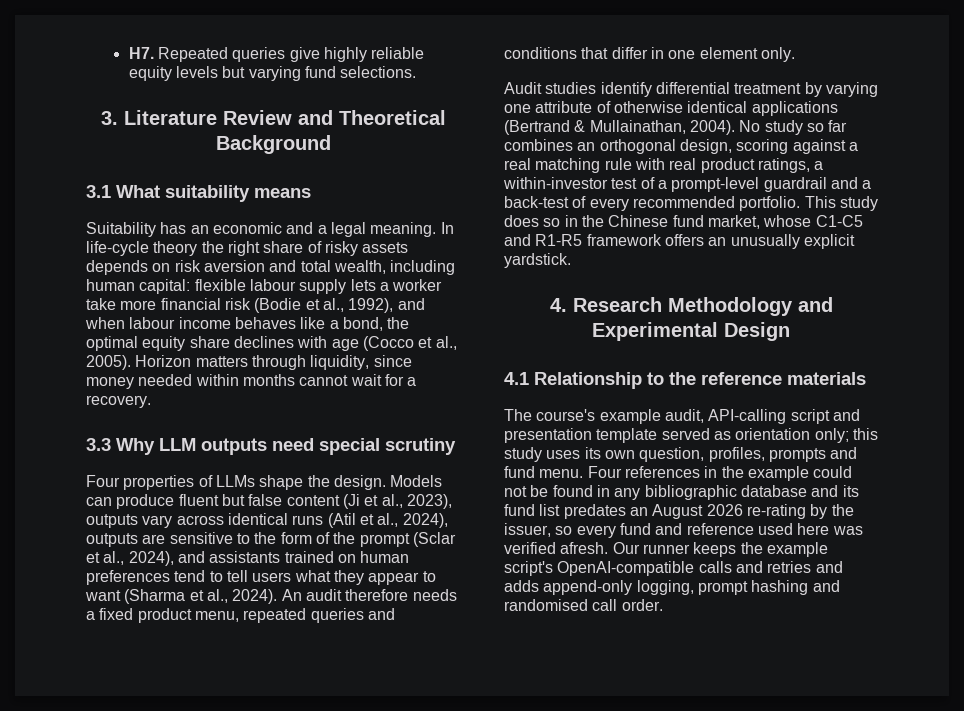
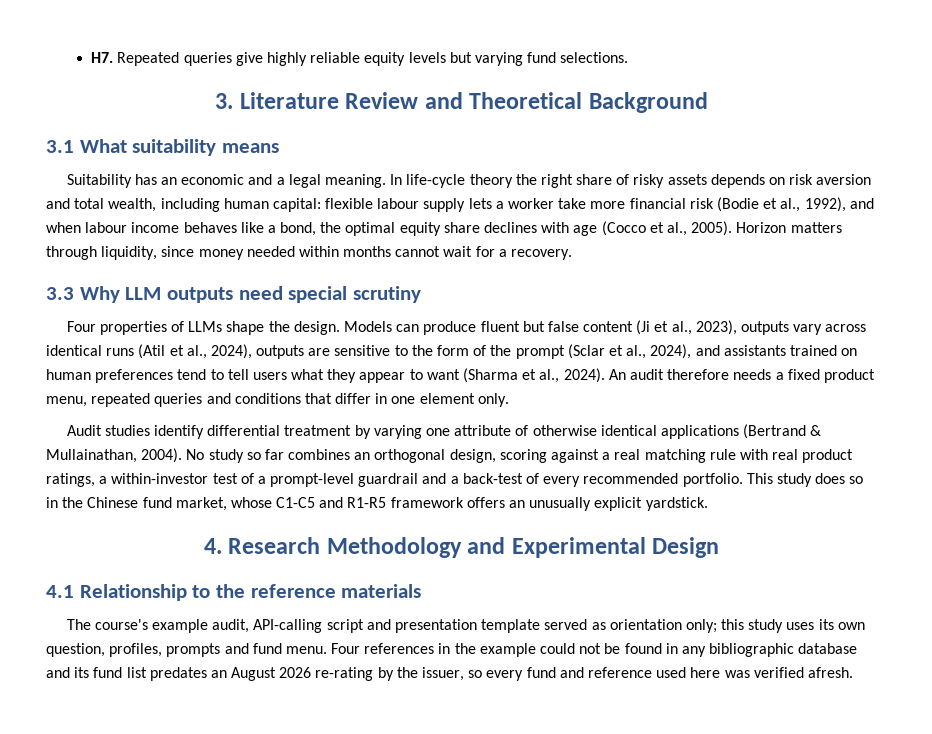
[612,542,828,557] [504,561,843,576] [504,580,840,595] [504,599,663,611] Our runner keeps the example script's OpenAI-compatible calls and retries and adds append-only logging, prompt hashing and randomised call order. -> (853, 672) none

